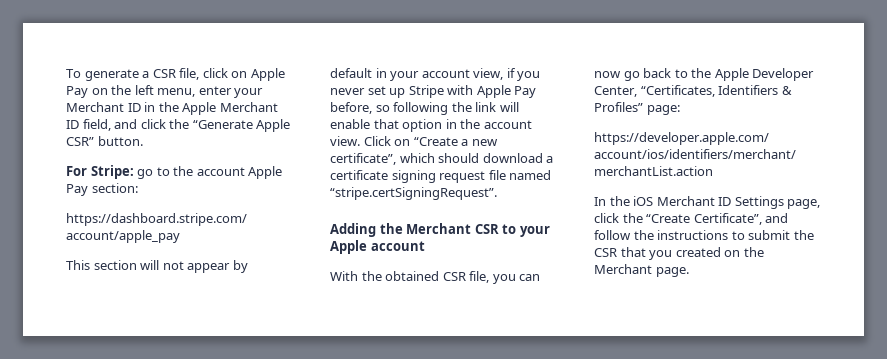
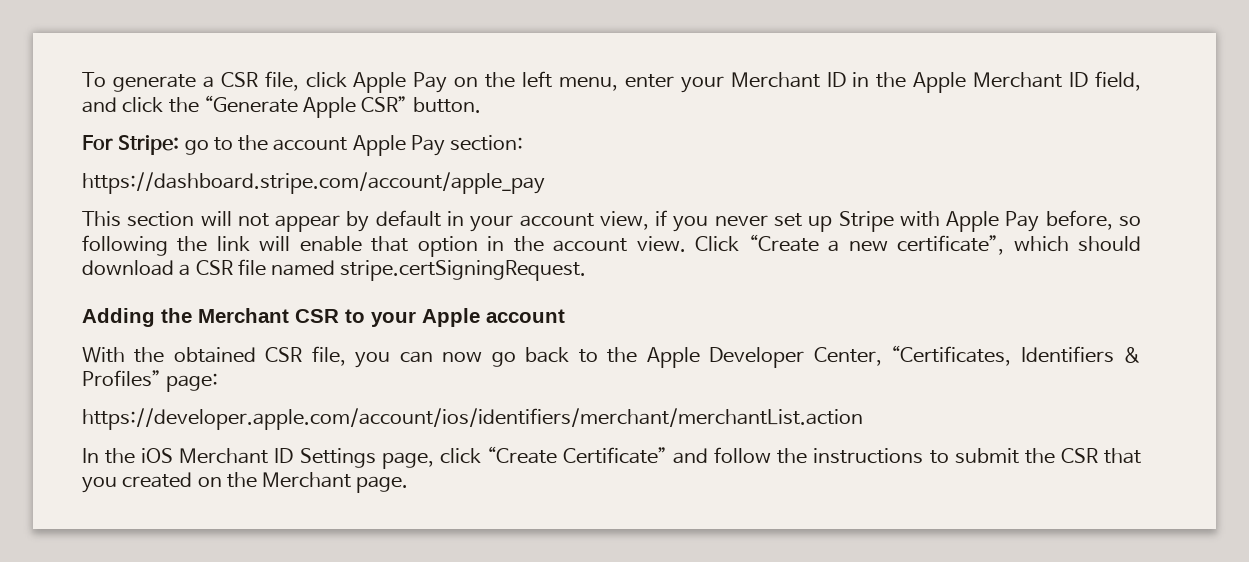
[231,71,248,78] on -> (347, 80) none
[394,139,411,146] on -> (740, 244) none
[330,170,486,183] certificate signing request -> [195,260,233,275] CSR
[330,187,497,200] “stripe.certSigningRequest”. -> [340,260,587,281] stripe.certSigningRequest.
[622,213,762,225] the “Create Certificate”, -> [486,446,667,464] “Create Certificate”

